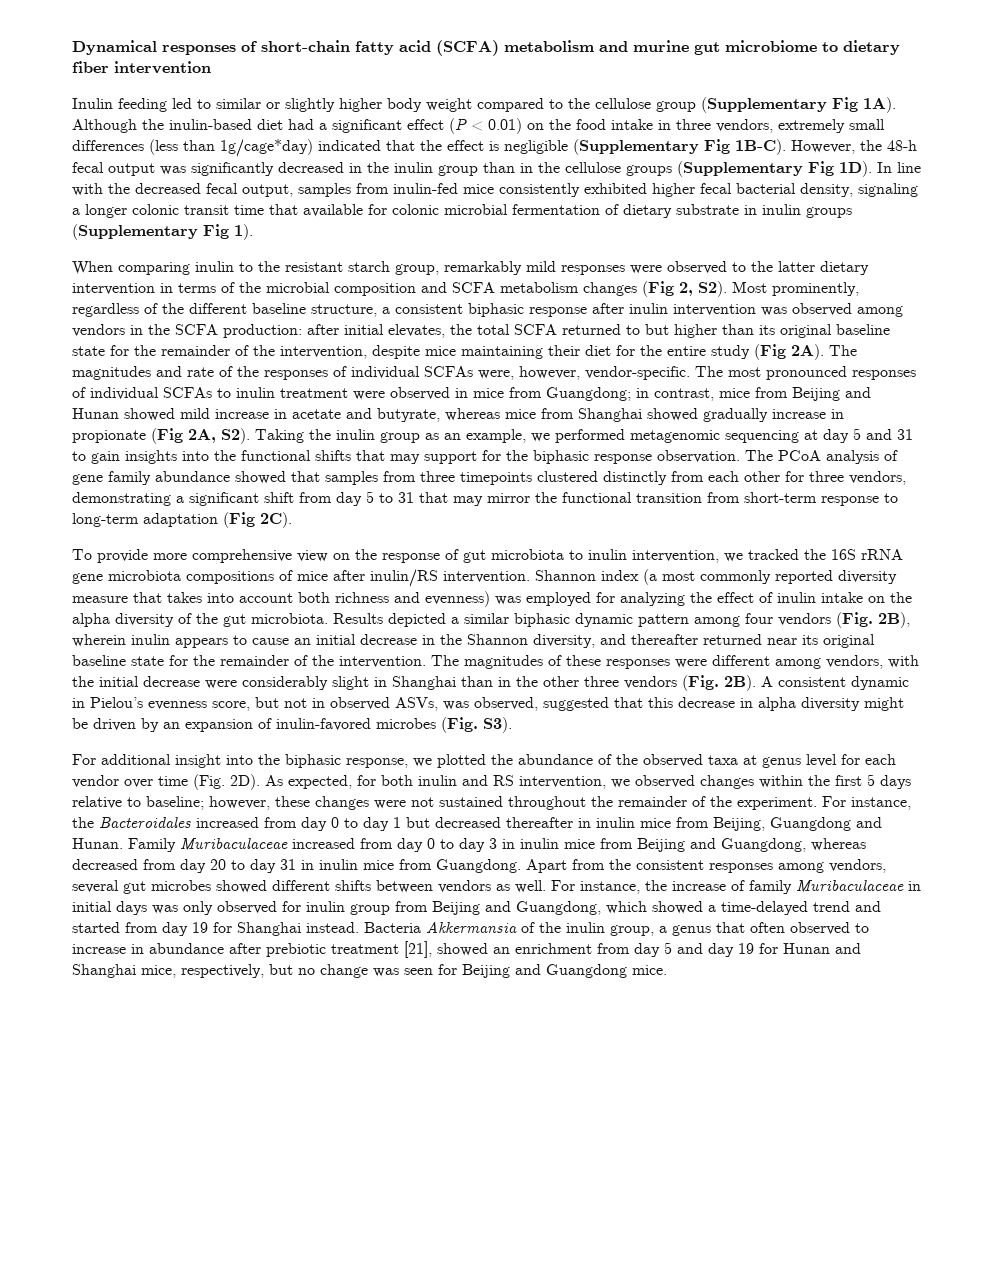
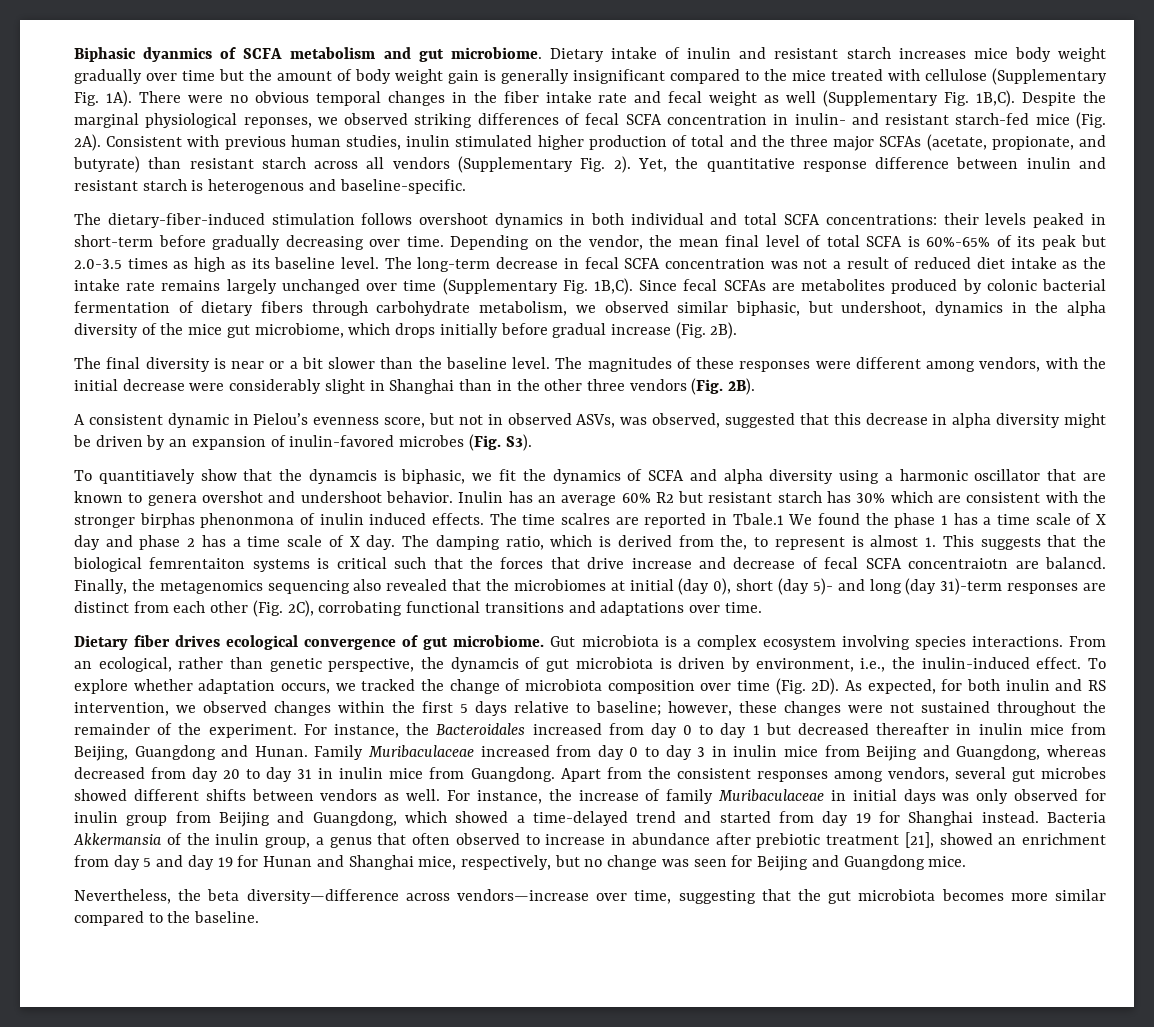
[72,40,900,56] [72,61,211,74] [72,97,896,113] [72,118,885,134] [72,139,917,157] [72,161,921,177] [72,183,918,197] [72,204,852,218] [72,224,253,240] [72,261,869,275] [72,281,859,297] [72,303,903,317] [72,324,890,338] [72,344,857,360] [72,366,916,380] [72,387,871,401] [72,408,844,422] [72,428,913,444] [72,450,898,464] [72,471,906,485] [72,491,898,506] [72,512,292,528] [72,549,903,563] [72,569,897,587] [72,591,885,607] Dynamical responses of short-chain fatty acid (SCFA) metabolism and murine gut microbiome to dietary fiber intervention // Inulin feeding led to similar or slightly higher body weight compared to the cellulose group (Supplementary Fig 1A). Although the inulin-based diet had a significant effect (P < 0.01) on the food intake in three vendors, extremely small differences (less than 1g/cage*day) indicated that the effect is negligible (Supplementary Fig 1B-C). However, the 48-h fecal output was significantly decreased in the inulin group than in the cellulose groups (Supplementary Fig 1D). In line with the decreased fecal output, samples from inulin-fed mice consistently exhibited higher fecal bacterial density, signaling a longer colonic transit time that available for colonic microbial fermentation of dietary substrate in inulin groups (Supplementary Fig 1). // When comparing inulin to the resistant starch group, remarkably mild responses were observed to the latter dietary intervention in terms of the microbial composition and SCFA metabolism changes (Fig 2, S2). Most prominently, regardless of the different baseline structure, a consistent biphasic response after inulin intervention was observed among vendors in the SCFA production: after initial elevates, the total SCFA returned to but higher than its original baseline state for the remainder of the intervention, despite mice maintaining their diet for the entire study (Fig 2A). The magnitudes and rate of the responses of individual SCFAs were, however, vendor-specific. The most pronounced responses of individual SCFAs to inulin treatment were observed in mice from Guangdong; in contrast, mice from Beijing and Hunan showed mild increase in acetate and butyrate, whereas mice from Shanghai showed gradually increase in propionate (Fig 2A, S2). Taking the inulin group as an example, we performed metagenomic sequencing at day 5 and 31 to gain insights into the functional shifts that may support for the biphasic response observation. The PCoA analysis of gene family abundance showed that samples from three timepoints clustered distinctly from each other for three vendors, demonstrating a significant shift from day 5 to 31 that may mirror the functional transition from short-term response to long-term adaptation (Fig 2C). // To provide more comprehensive view on the response of gut microbiota to inulin intervention, we tracked the 16S rRNA gene microbiota compositions of mice after inulin/RS intervention. Shannon index (a most commonly reported diversity measure that takes into account both richness and evenness) was employed for analyzing the effect of inulin intake on -> [74,47,1106,62] [74,68,1107,85] [74,90,1107,107] [74,112,1106,129] [74,134,1106,151] [73,156,1106,173] [74,179,466,194] [74,213,1106,228] [74,235,1106,250] [74,257,1107,272] [74,278,1106,295] [74,301,1027,316] Biphasic dyanmics of SCFA metabolism and gut microbiome. Dietary intake of inulin and resistant starch increases mice body weight gradually over time but the amount of body weight gain is generally insignificant compared to the mice treated with cellulose (Supplementary Fig. 1A). There were no obvious temporal changes in the fiber intake rate and fecal weight as well (Supplementary Fig. 1B,C). Despite the marginal physiological reponses, we observed striking differences of fecal SCFA concentration in inulin- and resistant starch-fed mice (Fig. 2A). Consistent with previous human studies, inulin stimulated higher production of total and the three major SCFAs (acetate, propionate, and butyrate) than resistant starch across all vendors (Supplementary Fig. 2). Yet, the quantitative response difference between inulin and resistant starch is heterogenous and baseline-specific. // The dietary-fiber-induced stimulation follows overshoot dynamics in both individual and total SCFA concentrations: their levels peaked in short-term before gradually decreasing over time. Depending on the vendor, the mean final level of total SCFA is 60%-65% of its peak but 2.0-3.5 times as high as its baseline level. The long-term decrease in fecal SCFA concentration was not a result of reduced diet intake as the intake rate remains largely unchanged over time (Supplementary Fig. 1B,C). Since fecal SCFAs are metabolites produced by colonic bacterial fermentation of dietary fibers through carbohydrate metabolism, we observed similar biphasic, but undershoot, dynamics in
[223,612,910,628] [72,634,875,648] [72,655,426,668] gut microbiota. Results depicted a similar biphasic dynamic pattern among four vendors (Fig. 2B), wherein inulin appears to cause an initial decrease in the Shannon diversity, and thereafter returned near its original baseline state for the remainder of the intervention. -> [188,322,738,339] [74,357,551,372] mice gut microbiome, which drops initially before gradual increase (Fig. 2B). // The final diversity is near or a bit slower than the baseline level.
(756, 683) none -> (756, 386) //
[72,754,896,768] [72,775,119,788] For additional insight into the biphasic response, we plotted the abundance of the observed taxa at genus level for each vendor -> [74,469,1106,484] [74,491,1107,506] [74,513,1106,528] [74,535,1107,550] [73,557,1107,572] [74,578,1107,595] [74,600,762,617] [74,635,1107,650] [74,657,1107,672] [74,679,695,694] To quantitiavely show that the dynamcis is biphasic, we fit the dynamics of SCFA and alpha diversity using a harmonic oscillator that are known to genera overshot and undershoot behavior. Inulin has an average 60% R2 but resistant starch has 30% which are consistent with the stronger birphas phenonmona of inulin induced effects. The time scalres are reported in Tbale.1 We found the phase 1 has a time scale of X day and phase 2 has a time scale of X day. The damping ratio, which is derived from the, to represent is almost 1. This suggests that the biological femrentaiton systems is critical such that the forces that drive increase and decrease of fecal SCFA concentraiotn are balancd. Finally, the metagenomics sequencing also revealed that the microbiomes at initial (day 0), short (day 5)- and long (day 31)-term responses are distinct from each other (Fig. 2C), corrobating functional transitions and adaptations over time. // Dietary fiber drives ecological convergence of gut microbiome. Gut microbiota is a complex ecosystem involving species interactions. From an ecological, rather than genetic perspective, the dynamcis of gut microbiota is driven by environment, i.e., the inulin-induced effect. To explore whether adaptation occurs, we tracked the change of microbiota composition
(667, 970) none -> [74,889,1107,904] [74,911,260,926] // Nevertheless, the beta diversity—difference across vendors—increase over time, suggesting that the gut microbiota becomes more similar compared to the baseline.

